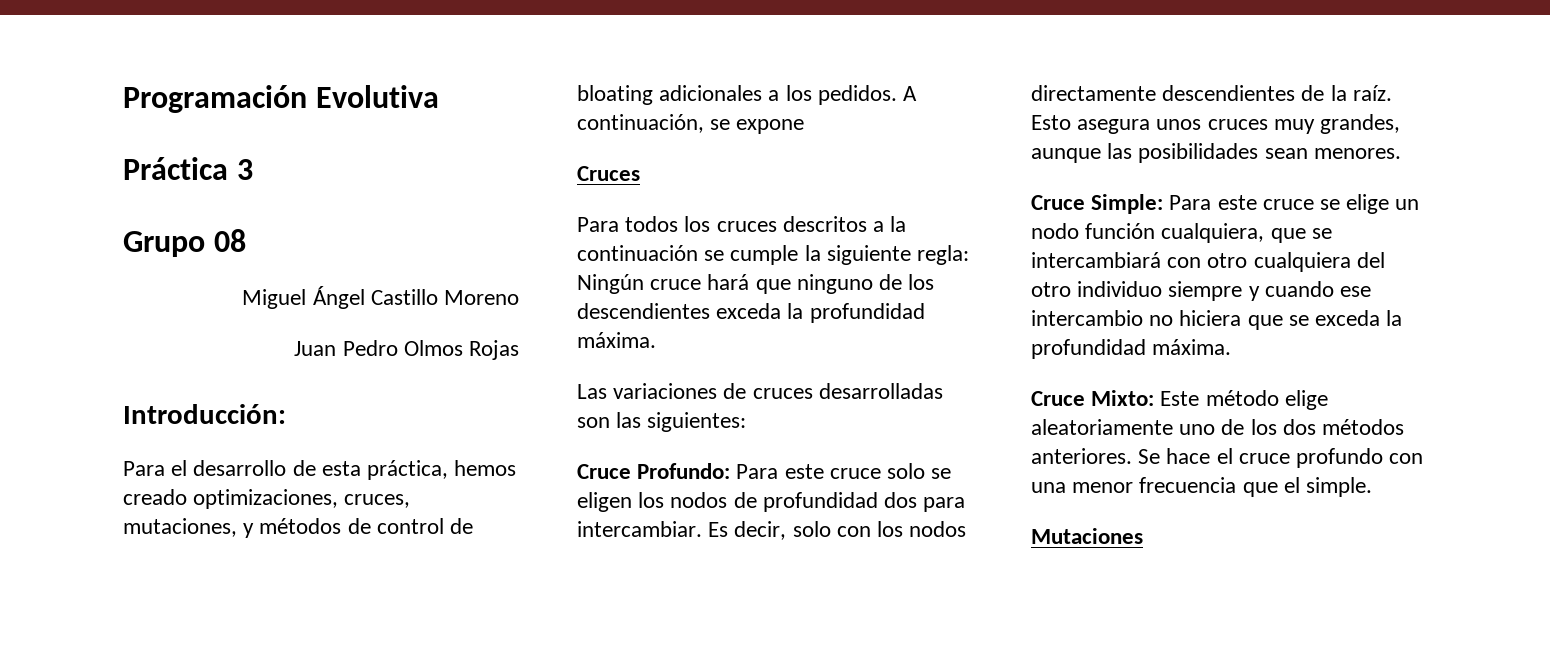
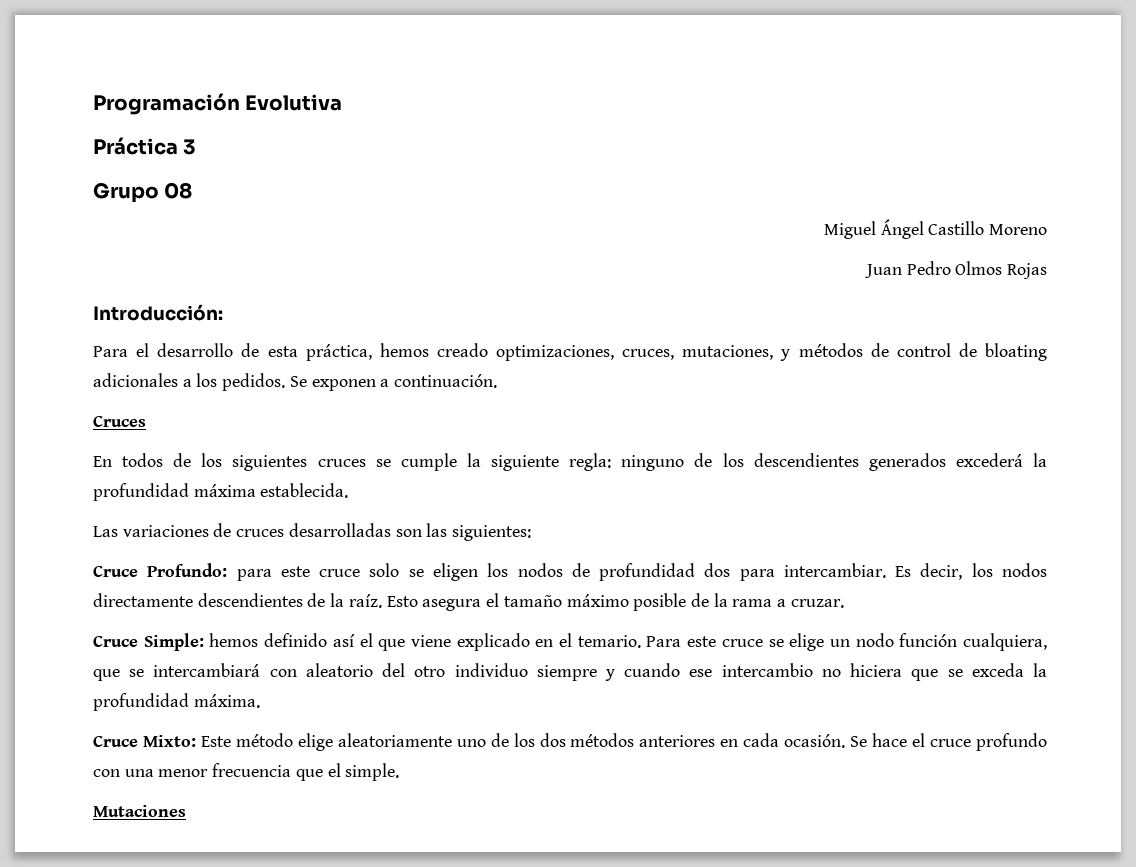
[903,86,918,101] [577,114,805,134] [577,166,640,181] [577,216,907,232] [577,245,698,261] A continuación, se expone // Cruces // Para todos los cruces descritos a la continuación -> [289,374,498,391] [93,416,146,427] [93,453,366,471] Se exponen a continuación. // Cruces // En todos de los siguientes cruces
[577,274,935,294] [577,303,925,323] [577,332,656,348] Ningún cruce hará que ninguno de los descendientes exceda la profundidad máxima. -> [621,453,1047,471] [93,483,349,501] ninguno de los descendientes generados excederá la profundidad máxima establecida.
[736,464,779,479] Para -> [236,569,272,581] para
[792,521,871,537] solo con -> (963, 571) none
[1156,114,1401,134] [1031,143,1401,163] [1031,194,1164,214] unos cruces muy grandes, aunque las posibilidades sean menores. // Cruce Simple: -> [486,593,844,611] [93,633,641,651] el tamaño máximo posible de la rama a cruzar. // Cruce Simple: hemos definido así el que viene explicado en el temario.
[1207,252,1351,272] otro cualquiera -> [305,663,373,677] aleatorio
[1031,448,1132,464] anteriores. -> [639,733,846,748] anteriores en cada ocasión.

